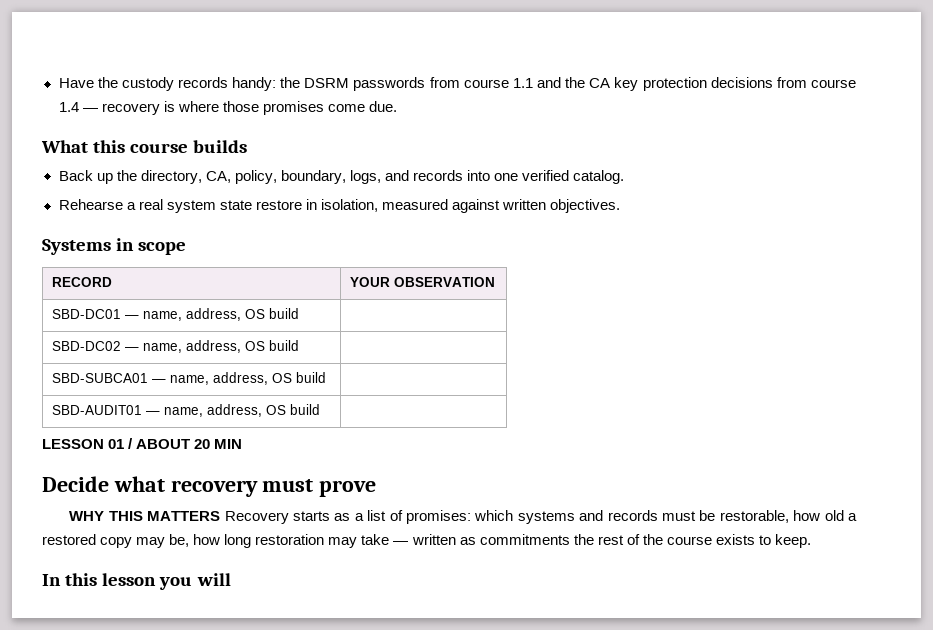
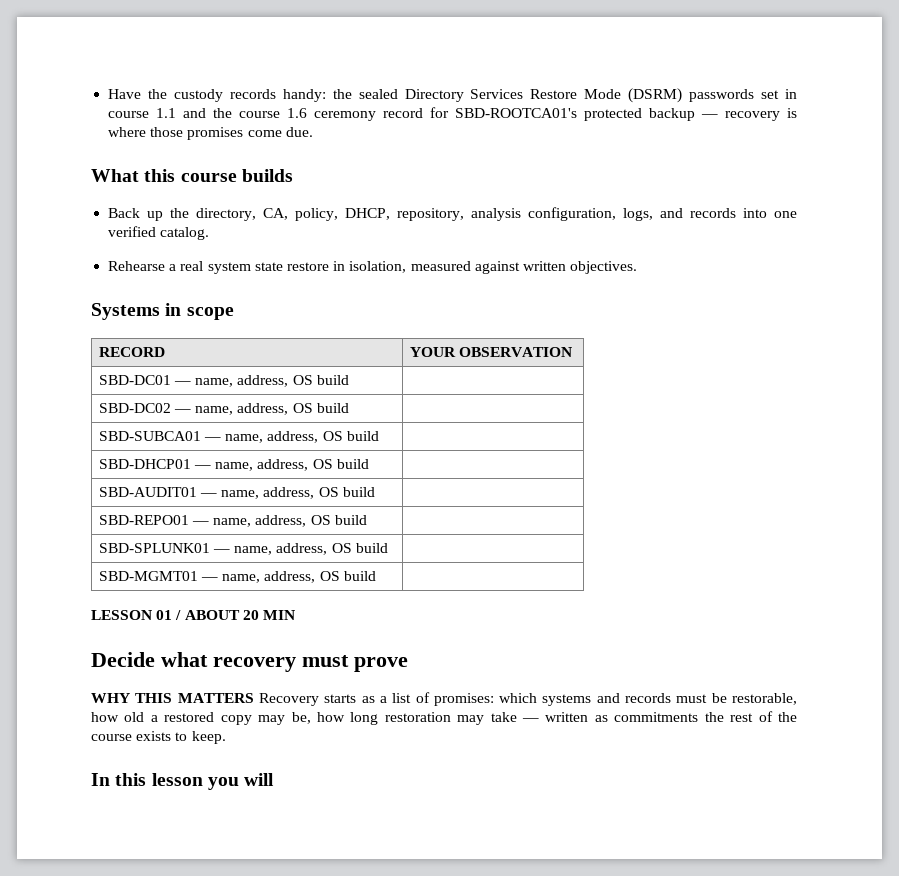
[304,77,857,91] [58,102,79,112] DSRM passwords from course 1.1 and the CA key protection decisions from course 1.4 -> [358,88,797,103] [108,107,696,121] sealed Directory Services Restore Mode (DSRM) passwords set in course 1.1 and the course 1.6 ceremony record for SBD-ROOTCA01's protected backup
[280,170,346,184] boundary, -> [345,207,617,221] DHCP, repository, analysis configuration,
(326, 377) none -> [98,459,369,471] // SBD-DHCP01 — name, address, OS build |
(320, 409) none -> [98,515,367,527] [98,543,388,555] [98,571,376,583] // SBD-REPO01 — name, address, OS build | // SBD-SPLUNK01 — name, address, OS build | // SBD-MGMT01 — name, address, OS build |

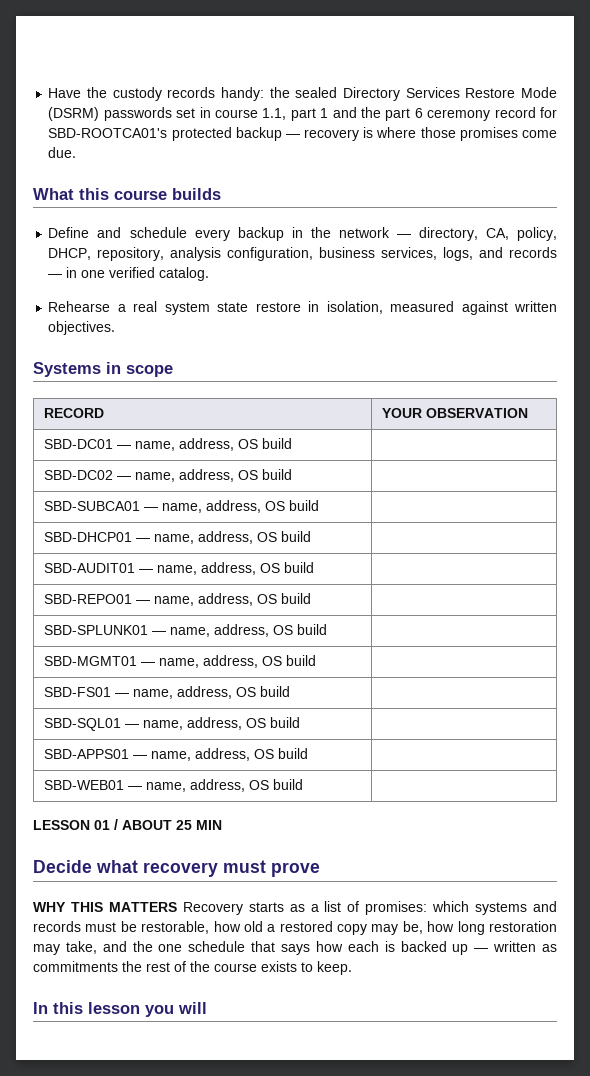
[156,108,308,118] 1.1 and the course 1.6 -> [262,107,423,121] 1.1, part 1 and the part 6
[108,208,190,221] Back up the -> [48,227,411,241] Define and schedule every backup in the network —
(617, 214) none -> [319,247,438,260] business services,
[743,208,768,218] into -> [48,267,78,278] — in
(376, 576) none -> [43,686,290,699] [43,717,300,731] [43,748,308,761] [43,779,303,792] // SBD-FS01 — name, address, OS build | // SBD-SQL01 — name, address, OS build | // SBD-APPS01 — name, address, OS build | // SBD-WEB01 — name, address, OS build |
[242,610,259,620] 20 -> [176,820,192,830] 25
[490,712,517,722] take -> [65,941,469,955] take, and the one schedule that says how each is backed up

